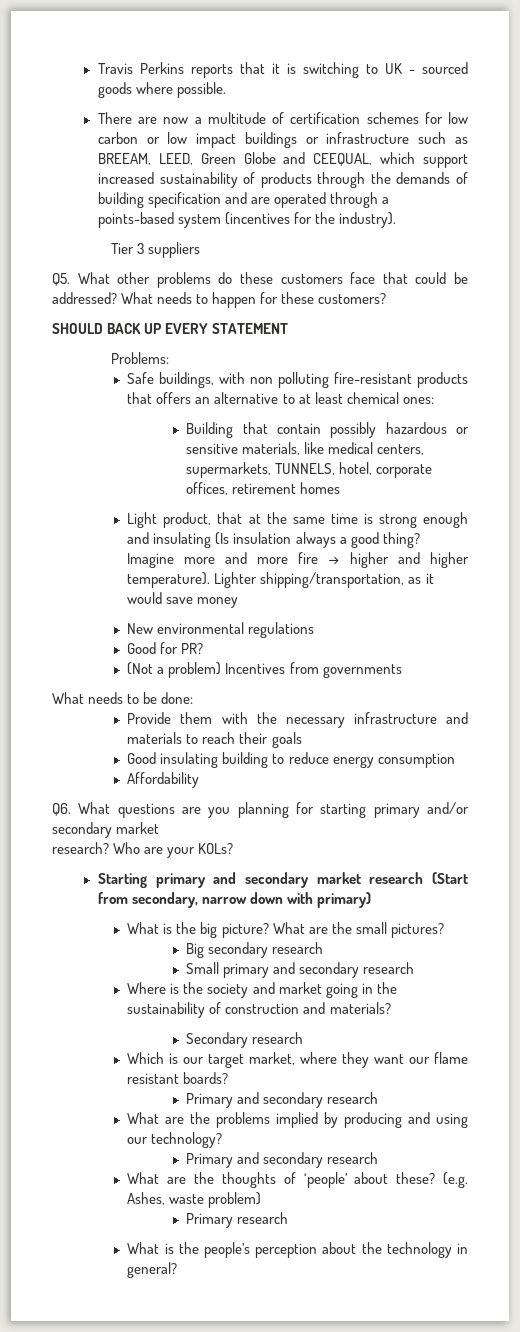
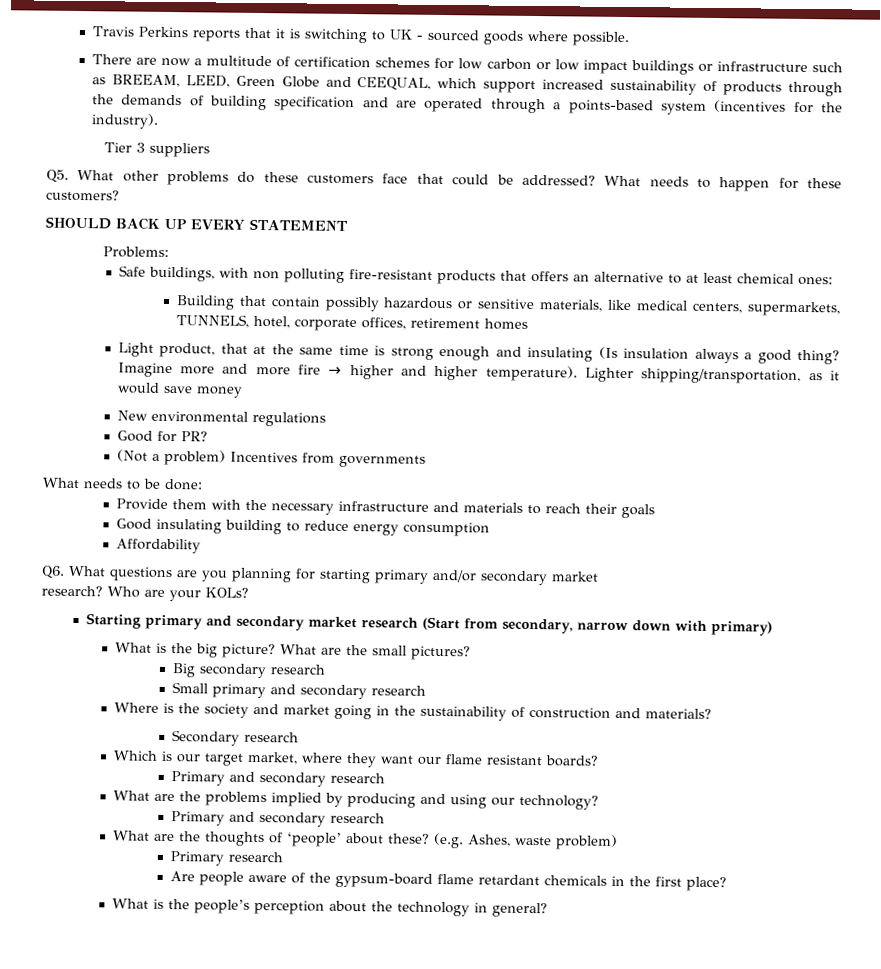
(289, 1218) none -> [169,871,727,892] // Are people aware of the gypsum-board flame retardant chemicals in the first place?

